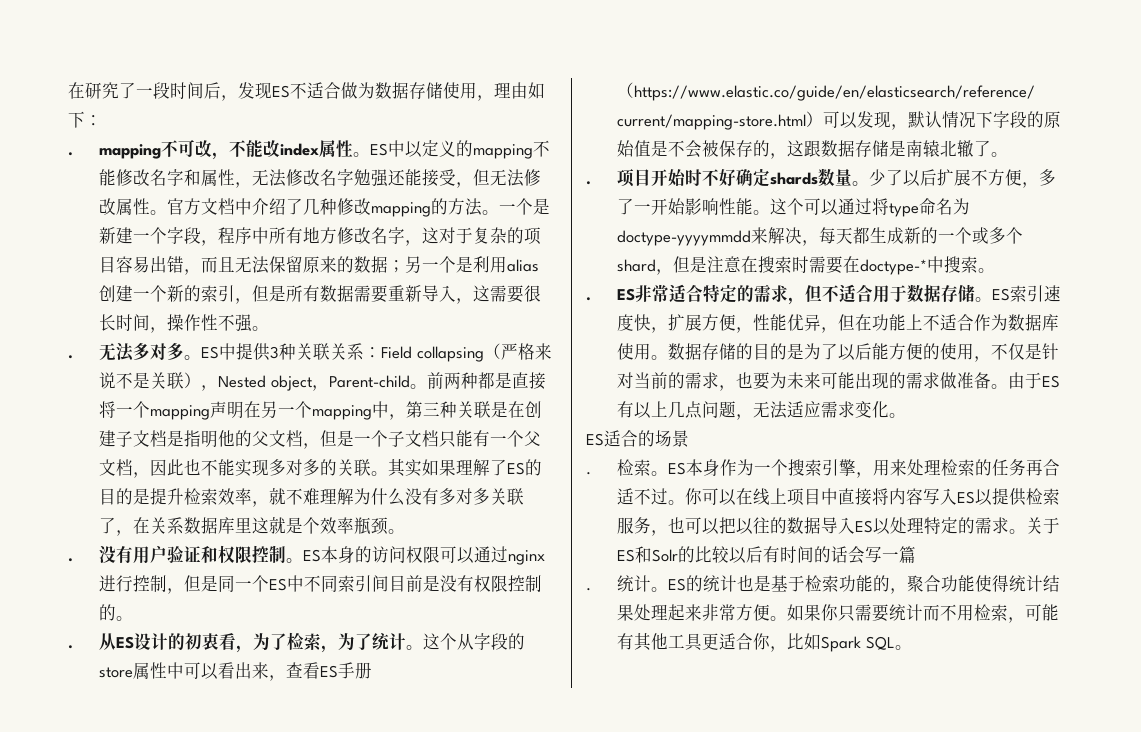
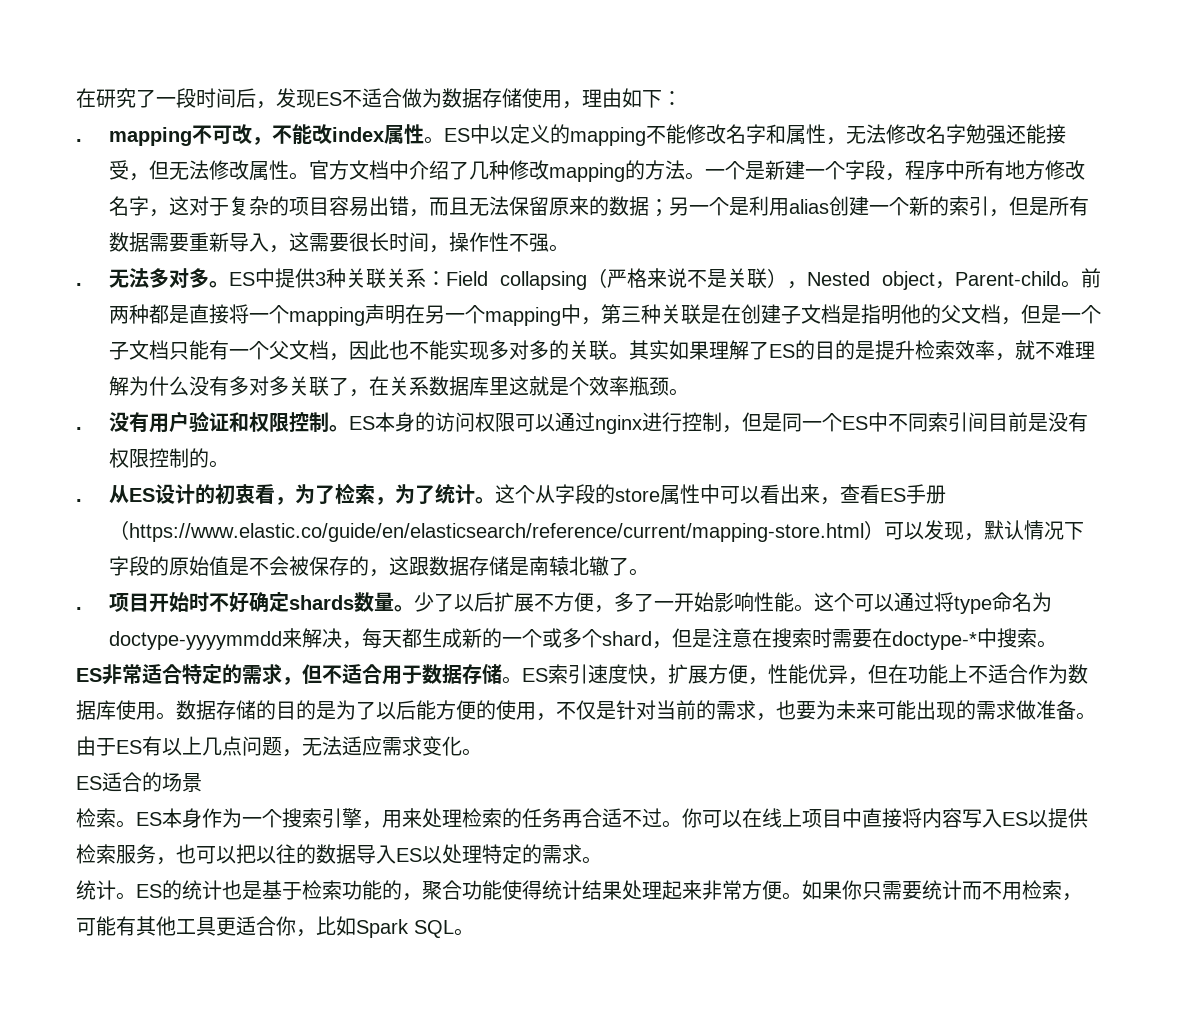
[586,297,591,301] . -> (1057, 644) none
[586,472,591,475] . -> (202, 782) none
[1026,517,1061,534] [617,546,917,564] [586,588,591,591] 关于ES和Solr的比较以后有时间的话会写一篇 // . -> (602, 860) //

